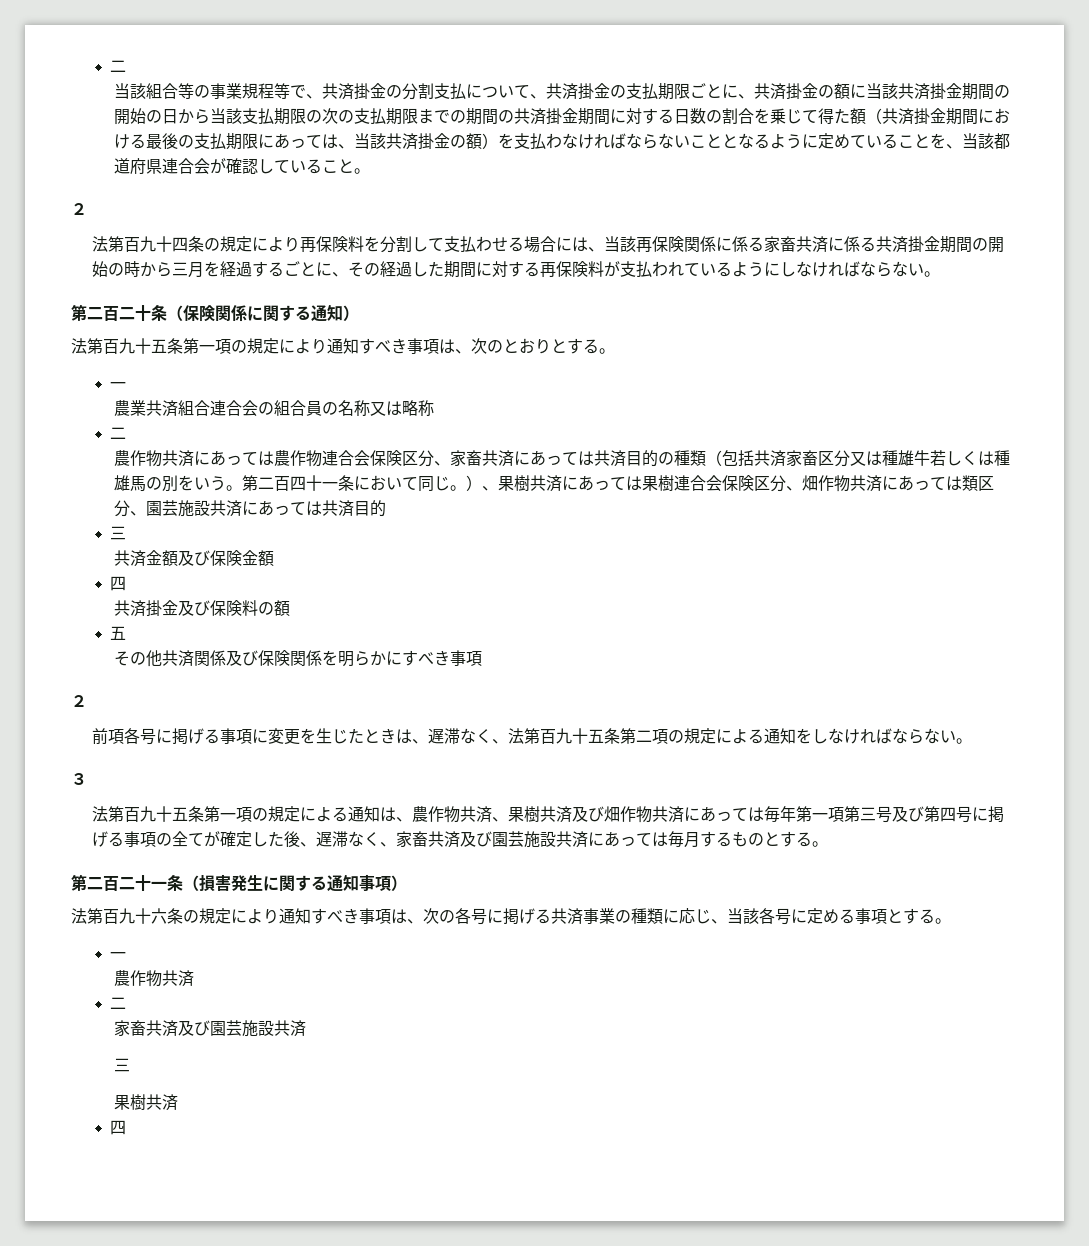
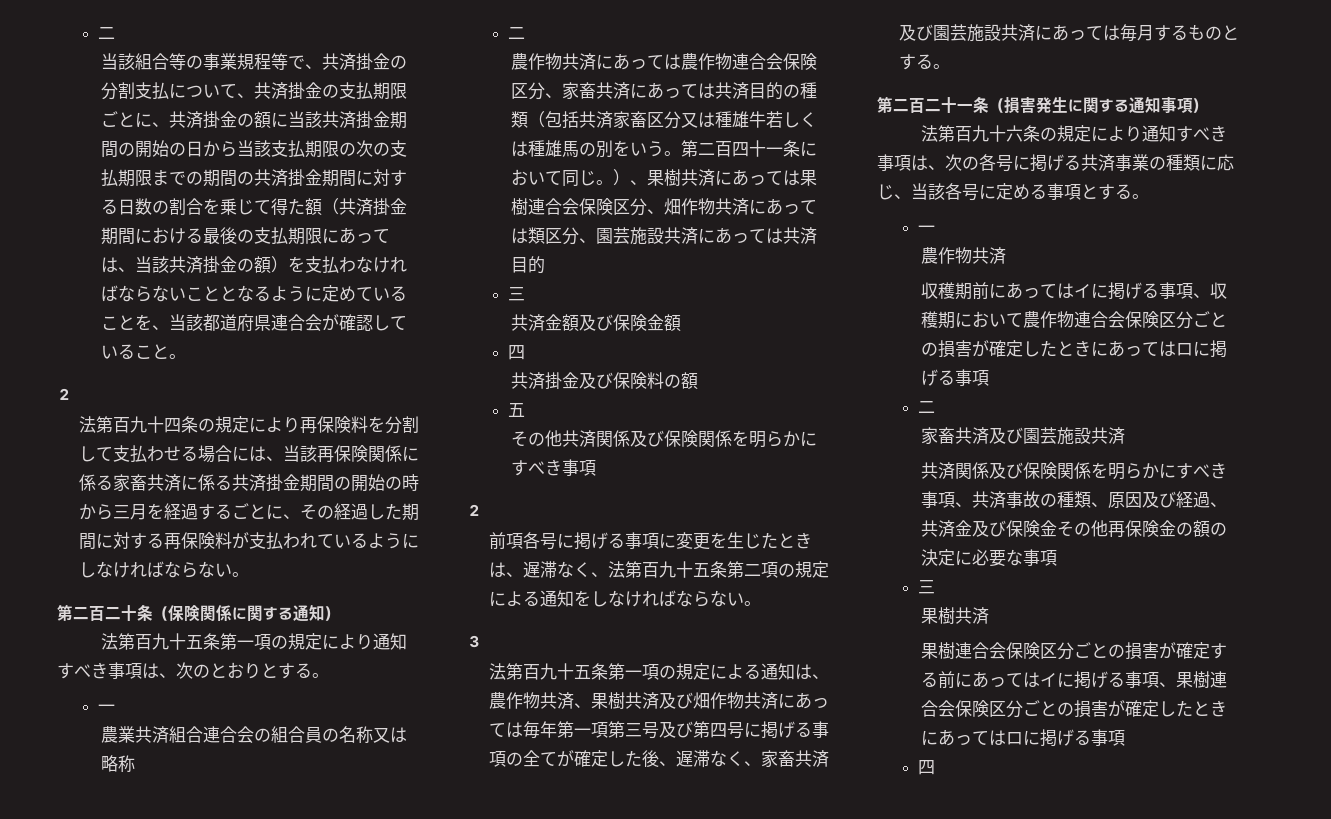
(194, 978) none -> [921,282,1228,300] [921,311,1228,329] [921,340,1228,358] [921,369,990,386] // 収穫期前にあってはイに掲げる事項、収穫期において農作物連合会保険区分ごとの損害が確定したときにあってはロに掲げる事項
[113,1058,130,1072] [113,1094,178,1111] 三 // 果樹共済 -> [921,462,1228,480] [921,491,1228,508] [921,520,1228,538] [921,549,1058,567] [917,580,935,594] [921,607,990,624] [921,642,1228,660] [921,671,1228,689] [921,700,1228,718] [921,729,1126,747] 共済関係及び保険関係を明らかにすべき事項、共済事故の種類、原因及び経過、共済金及び保険金その他再保険金の額の決定に必要な事項 // 三 // 果樹共済 // 果樹連合会保険区分ごとの損害が確定する前にあってはイに掲げる事項、果樹連合会保険区分ごとの損害が確定したときにあってはロに掲げる事項

